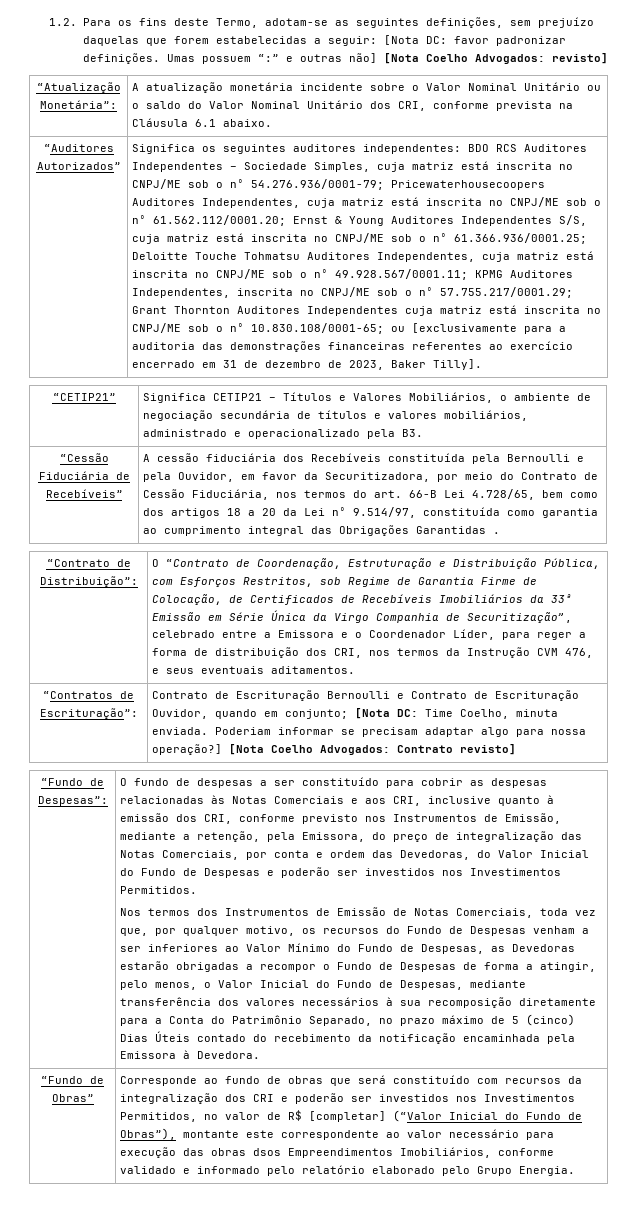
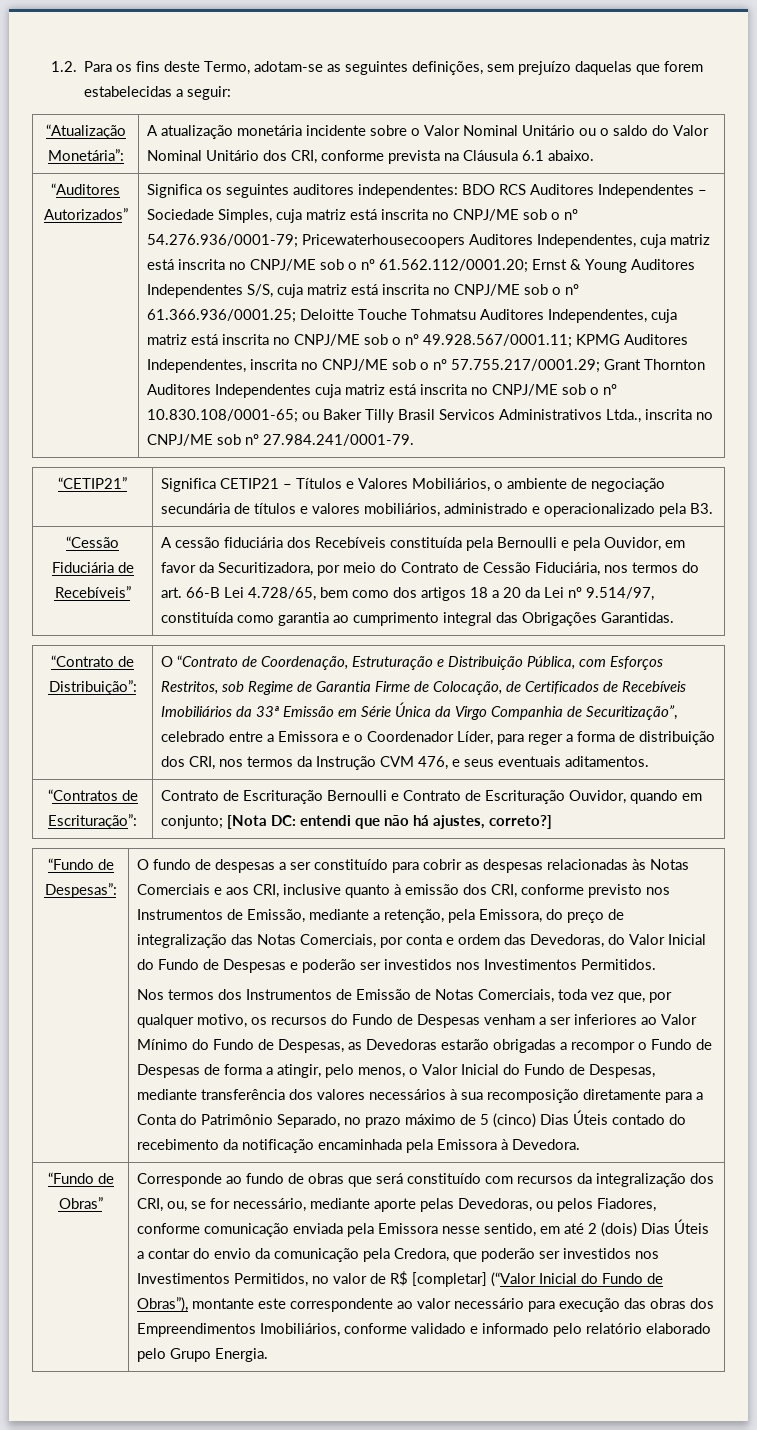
[383,35,566,46] [82,53,608,64] [Nota DC: favor padronizar definições. Umas possuem “:” e outras não] [Nota Coelho Advogados: revisto] -> (232, 93) none
[412,323,567,334] [132,341,574,352] [132,359,483,370] [exclusivamente para a auditoria das demonstrações financeiras referentes ao exercício encerrado em 31 de dezembro de 2023, Baker Tilly]. -> [323,409,714,423] [147,434,415,446] Baker Tilly Brasil Servicos Administrativos Ltda., inscrita no CNPJ/ME sob nº 27.984.241/0001-79.
[416,526,501,534] Garantidas . -> [601,612,675,623] Garantidas.
[425,709,559,719] [152,727,587,737] [152,744,517,755] Time Coelho, minuta enviada. Poderiam informar se precisam adaptar algo para nossa operação?] [Nota Coelho Advogados: Contrato revisto] -> [300,815,553,829] entendi que não há ajustes, correto?]
[253,1094,289,1102] CRI e -> [137,1198,657,1212] [137,1219,710,1237] [137,1248,478,1262] CRI, ou, se for necessário, mediante aporte pelas Devedoras, ou pelos Fiadores, conforme comunicação enviada pela Emissora nesse sentido, em até 2 (dois) Dias Úteis a contar do envio da comunicação pela Credora, que
[253,1148,282,1156] dsos -> [690,1298,715,1309] dos

